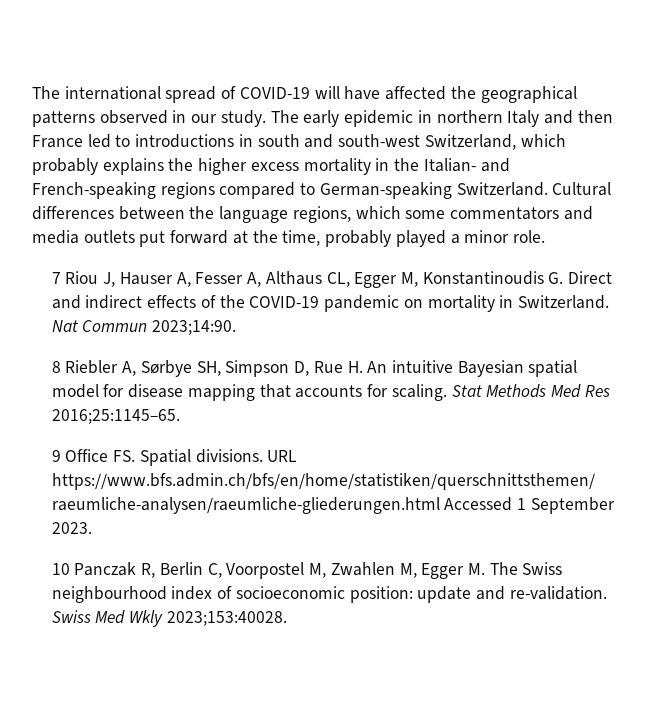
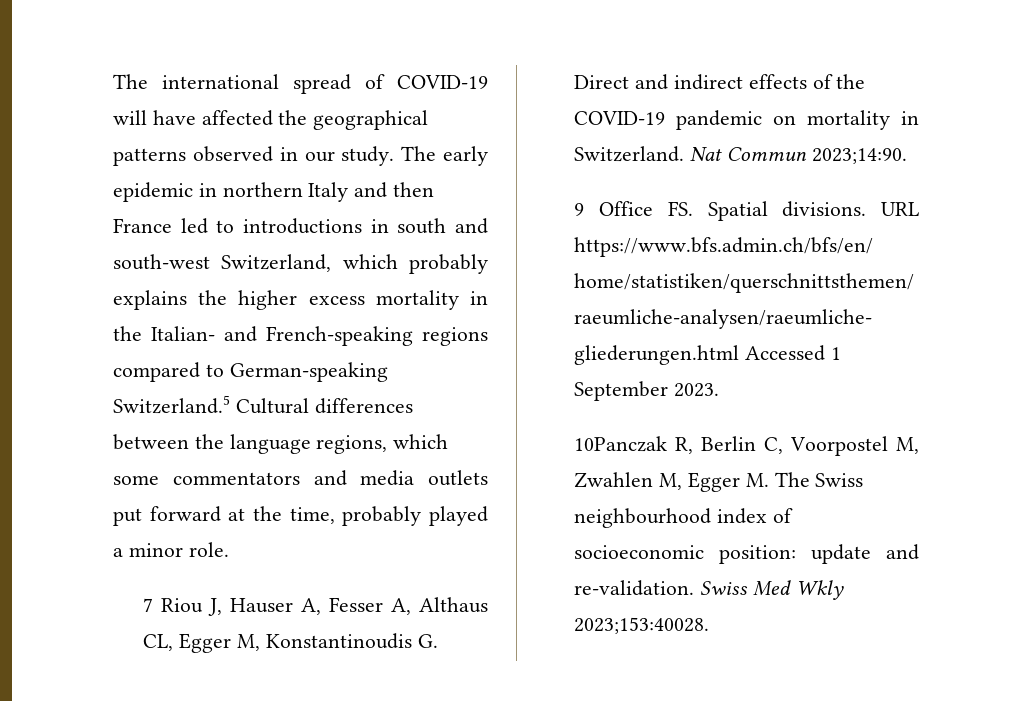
[456,182,548,196] Switzerland. -> [113,395,230,414] Switzerland.5
[51,360,578,377] [51,384,610,401] [51,409,180,424] // 8 Riebler A, Sørbye SH, Simpson D, Rue H. An intuitive Bayesian spatial model for disease mapping that accounts for scaling. Stat Methods Med Res 2016;25:1145–65. -> (907, 156) none
[51,562,137,576] 10 Panczak -> [574,436,668,452] 10Panczak

